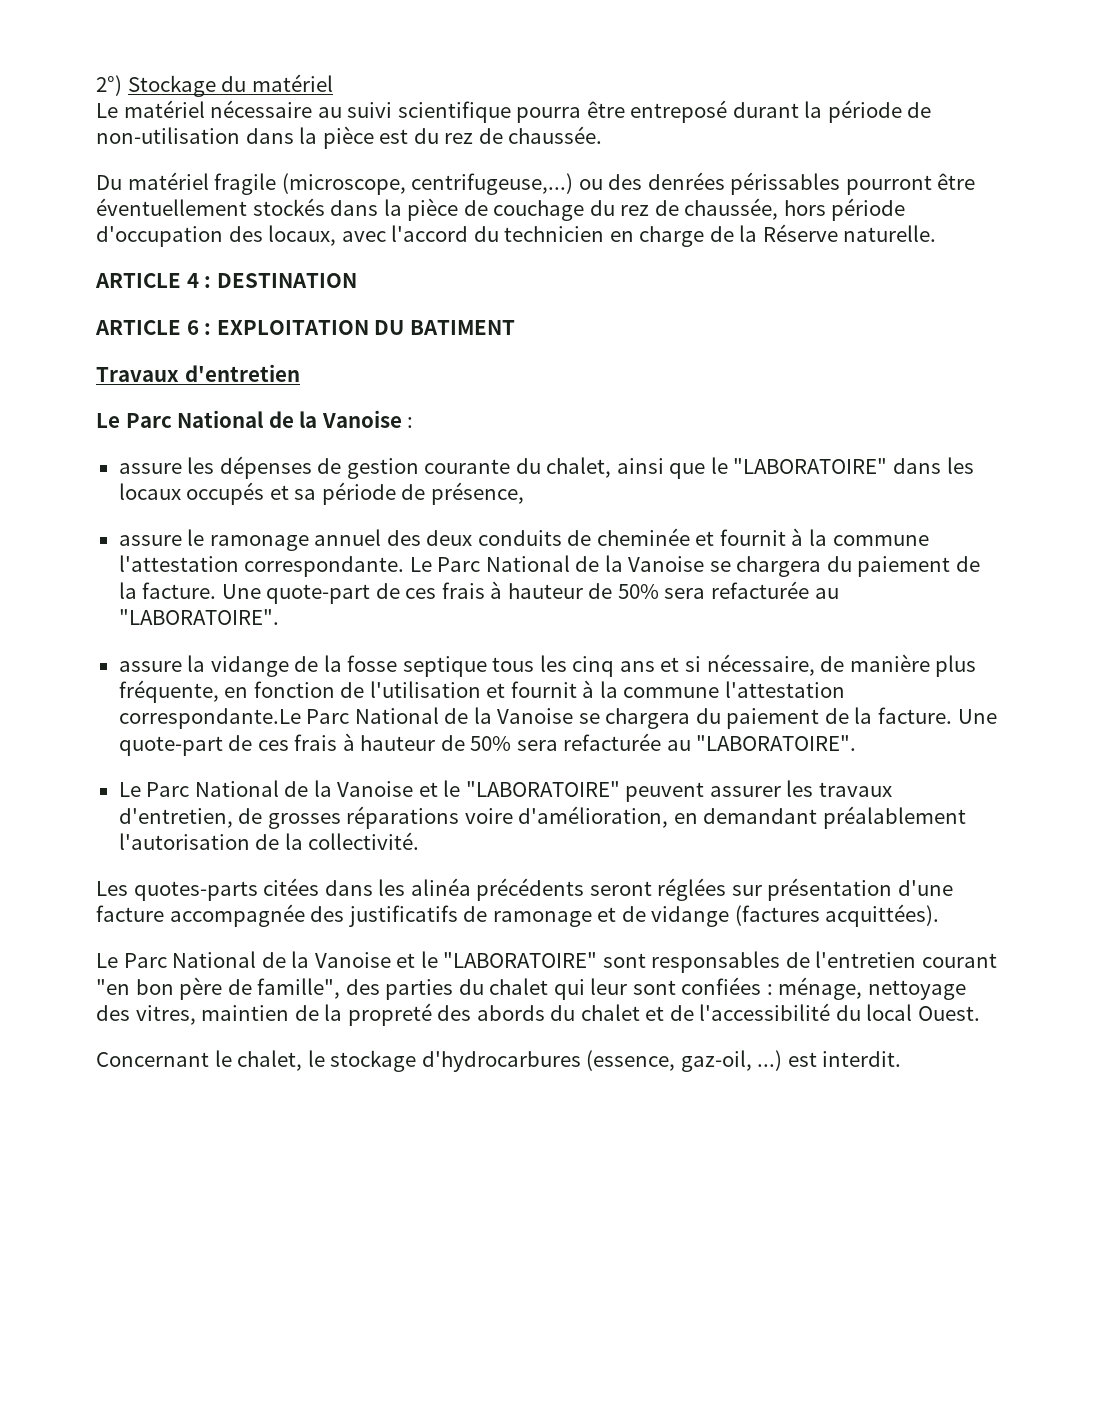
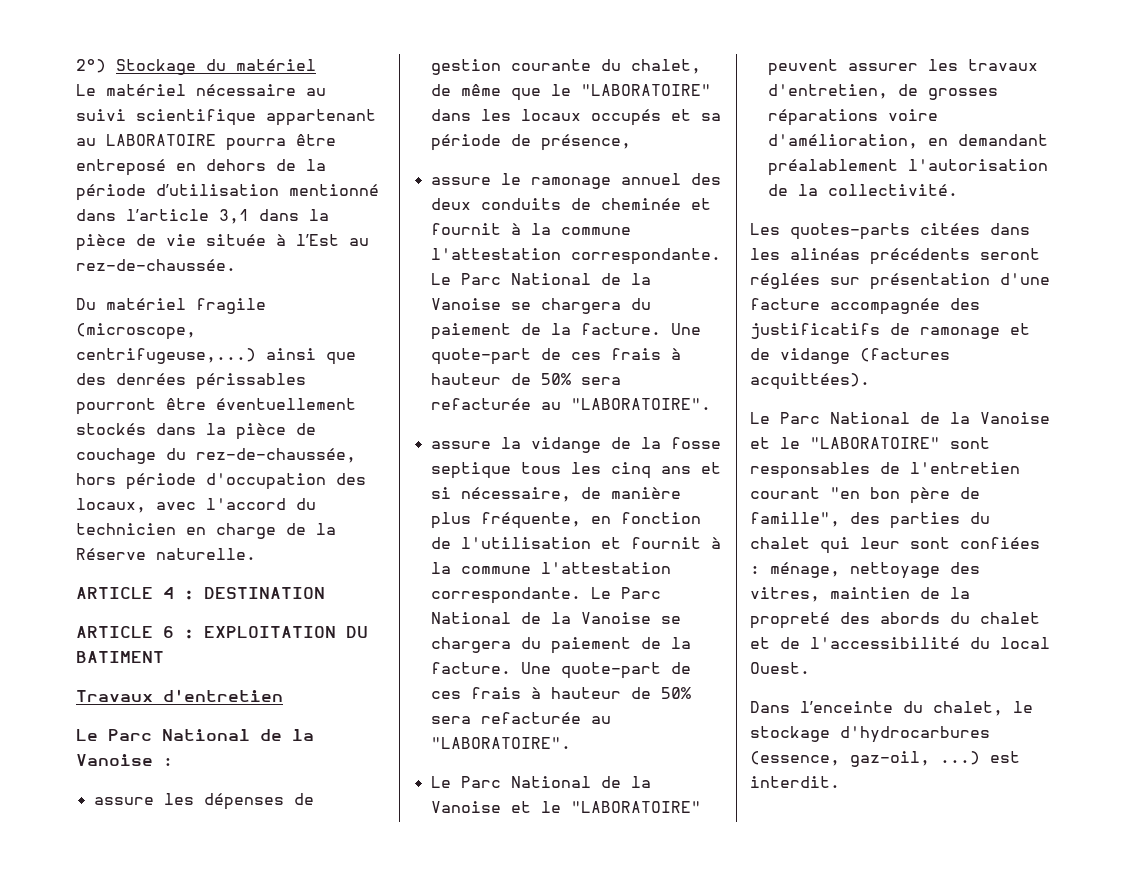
[516,100,932,123] [96,126,603,149] pourra être entreposé durant la période de non-utilisation dans la pièce est du rez de chaussée. -> [266,109,376,126] [76,134,336,151] [76,159,326,176] [76,184,379,201] [76,209,329,224] [76,234,369,251] [76,259,236,271] appartenant au LABORATOIRE pourra être entreposé en dehors de la période d’utilisation mentionné dans l’article 3,1 dans la pièce de vie située à l’Est au rez-de-chaussée.
[578,179,603,190] ou -> [266,348,356,365] ainsi que
[620,198,779,220] rez de chaussée, -> [196,448,356,463] rez-de-chaussée,
[616,458,664,474] ainsi -> [430,84,501,96] de même
[118,708,301,729] correspondante.Le -> [430,587,611,604] correspondante. Le
[410,878,471,896] alinéa -> [790,248,860,260] alinéas
[96,1050,232,1067] Concernant le -> [750,701,923,713] Dans l’enceinte du

